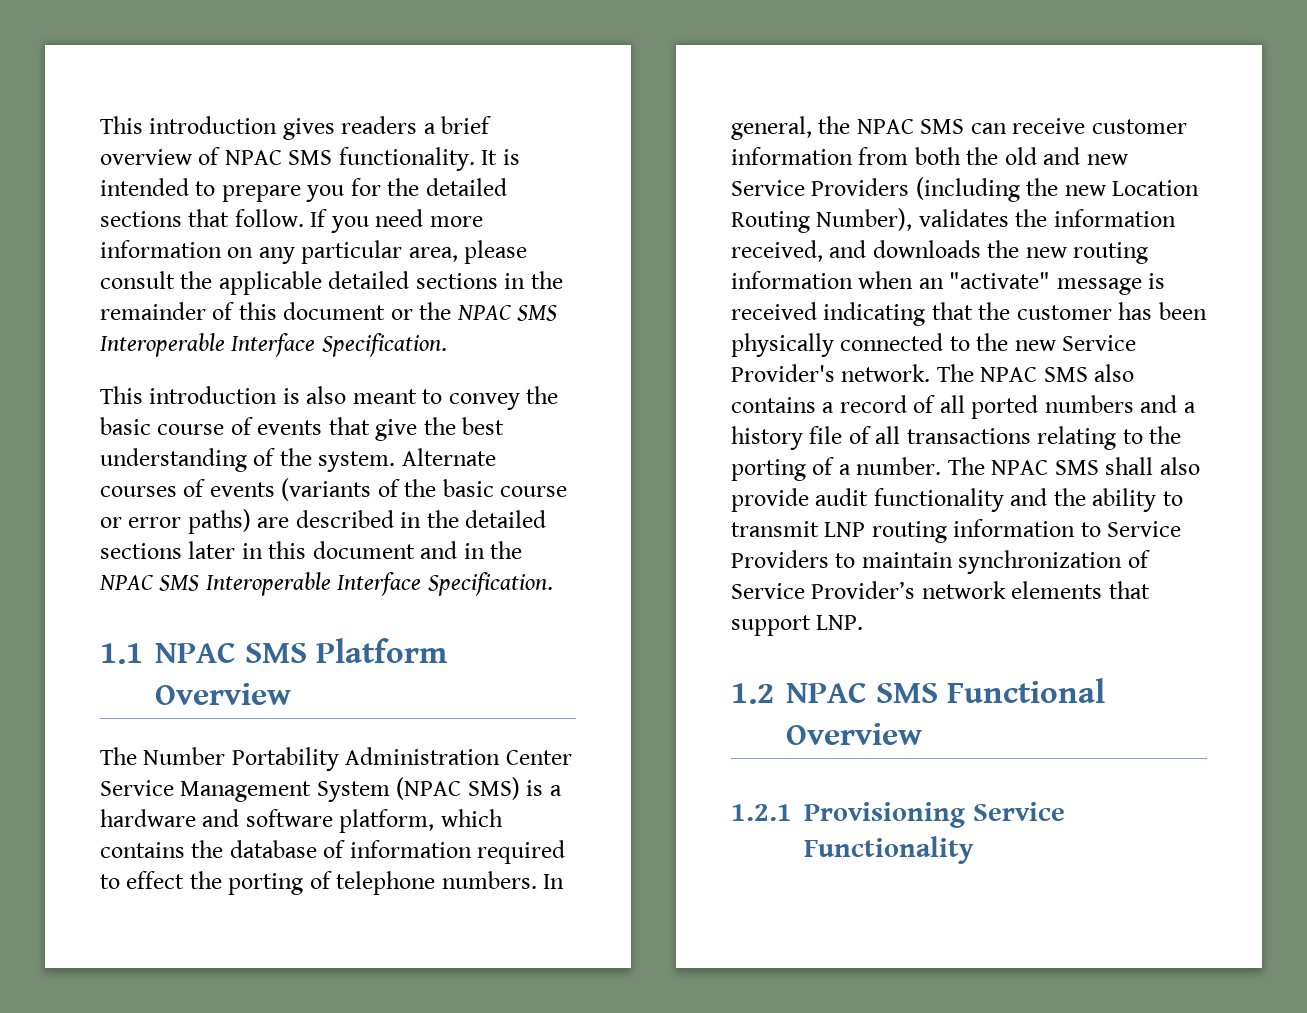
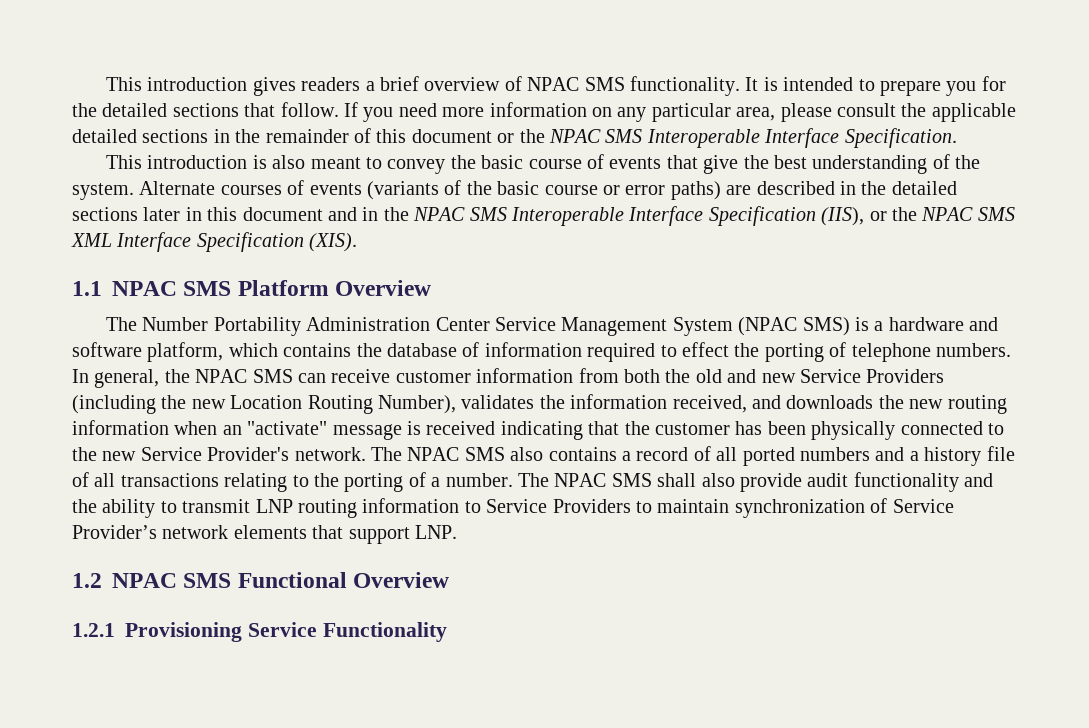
[427,572,553,596] Specification. -> [708,206,1015,226] [71,232,358,252] Specification (IIS), or the NPAC SMS XML Interface Specification (XIS).

